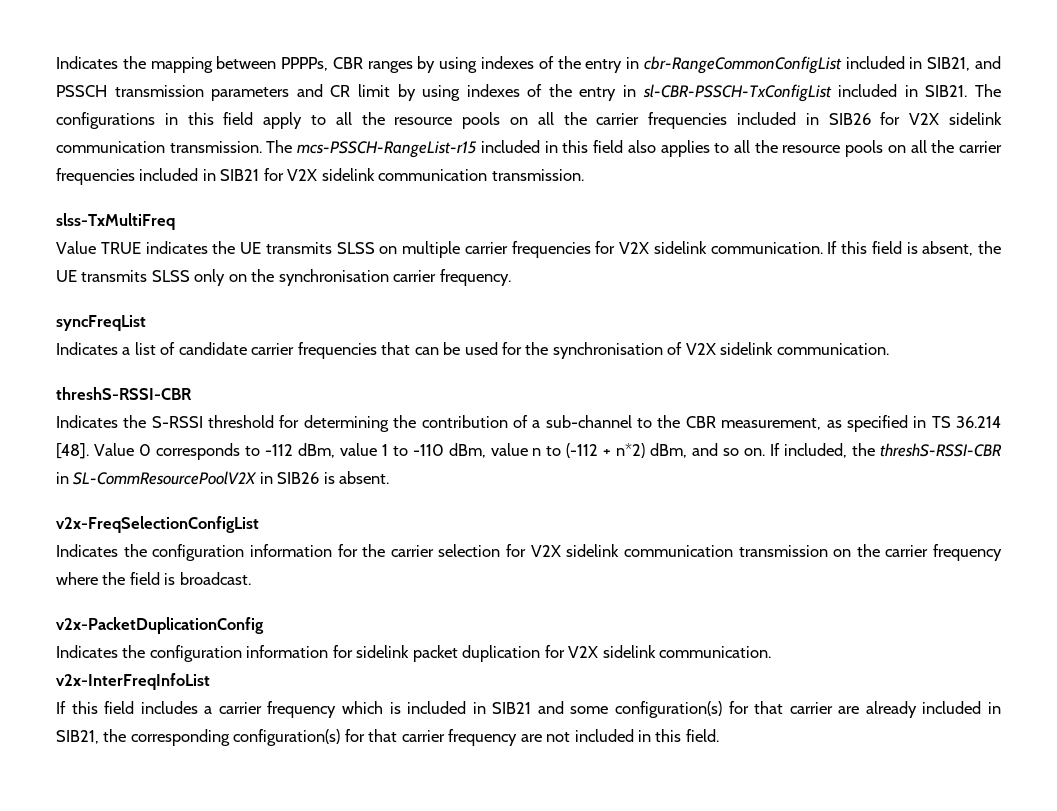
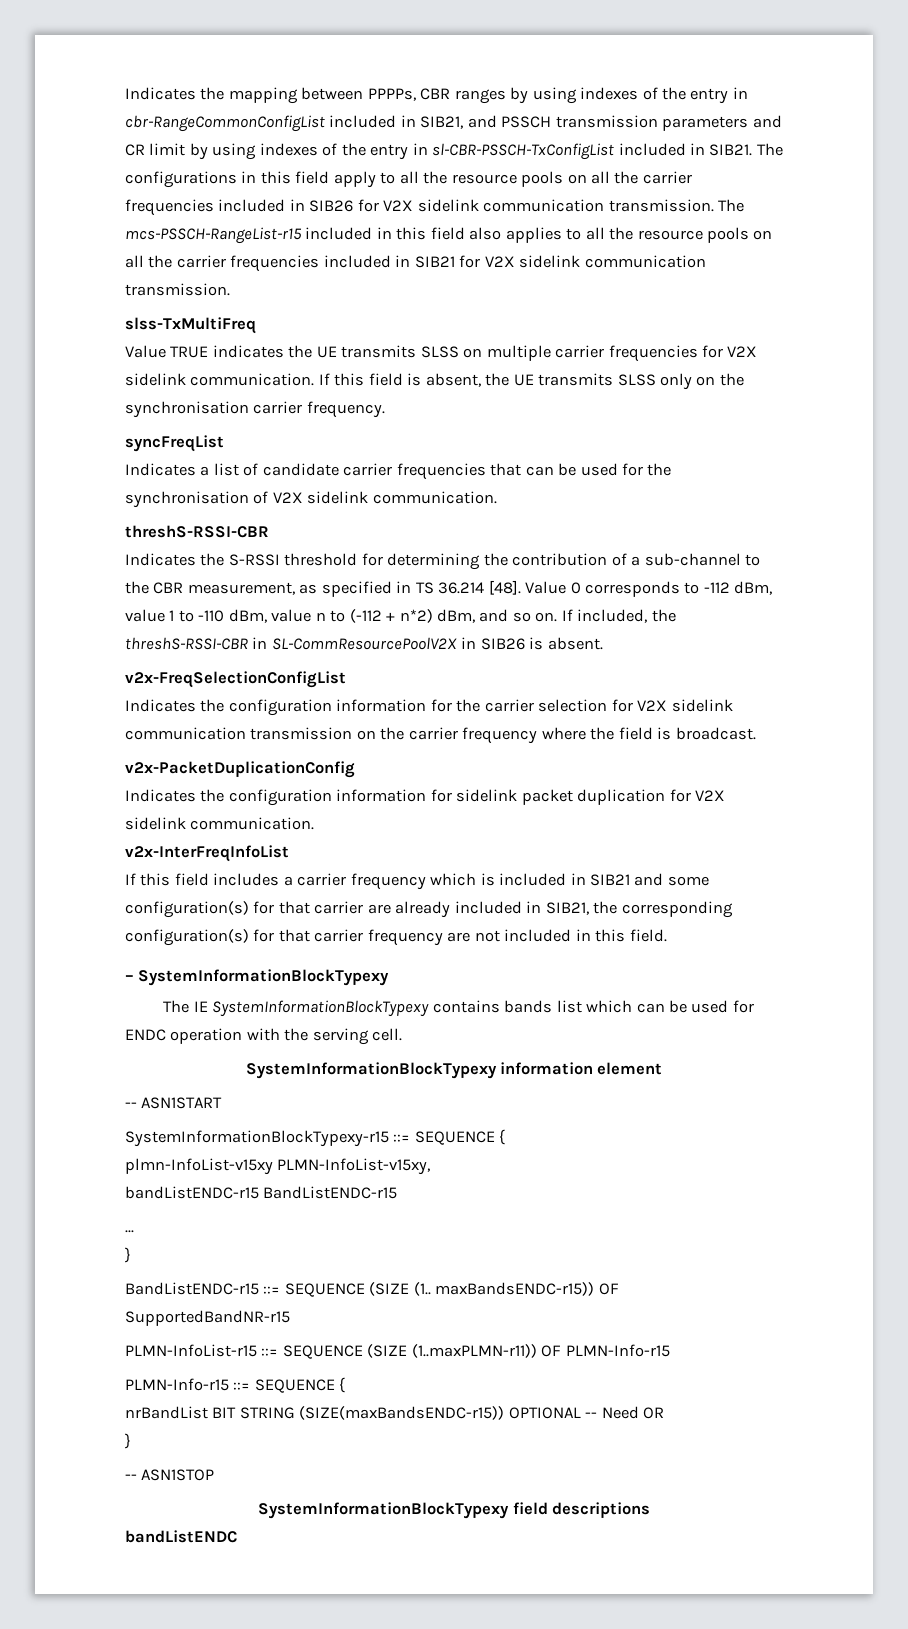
(719, 735) none -> [125,969,390,986] [163,1000,754,1017] [125,1028,403,1045] [245,1062,663,1079] [125,1097,223,1109] [125,1129,506,1147] [125,1158,431,1175] [125,1186,398,1199] [125,1230,134,1233] [125,1247,131,1263] [125,1282,619,1297] [125,1310,290,1326] [125,1344,670,1359] [125,1377,346,1393] [125,1406,665,1420] [125,1433,131,1449] [125,1469,215,1481] [258,1502,650,1519] [125,1530,237,1543] // – SystemInformationBlockTypexy // The IE SystemInformationBlockTypexy contains bands list which can be used for ENDC operation with the serving cell. // SystemInformationBlockTypexy information element // -- ASN1START // SystemInformationBlockTypexy-r15 ::= SEQUENCE { // plmn-InfoList-v15xy PLMN-InfoList-v15xy, // bandListENDC-r15 BandListENDC-r15 // ... // } // BandListENDC-r15 ::= SEQUENCE (SIZE (1.. maxBandsENDC-r15)) OF SupportedBandNR-r15 // PLMN-InfoList-r15 ::= SEQUENCE (SIZE (1..maxPLMN-r11)) OF PLMN-Info-r15 // PLMN-Info-r15 ::= SEQUENCE { // nrBandList BIT STRING (SIZE(maxBandsENDC-r15)) OPTIONAL -- Need OR // } // -- ASN1STOP // SystemInformationBlockTypexy field descriptions // bandListENDC

